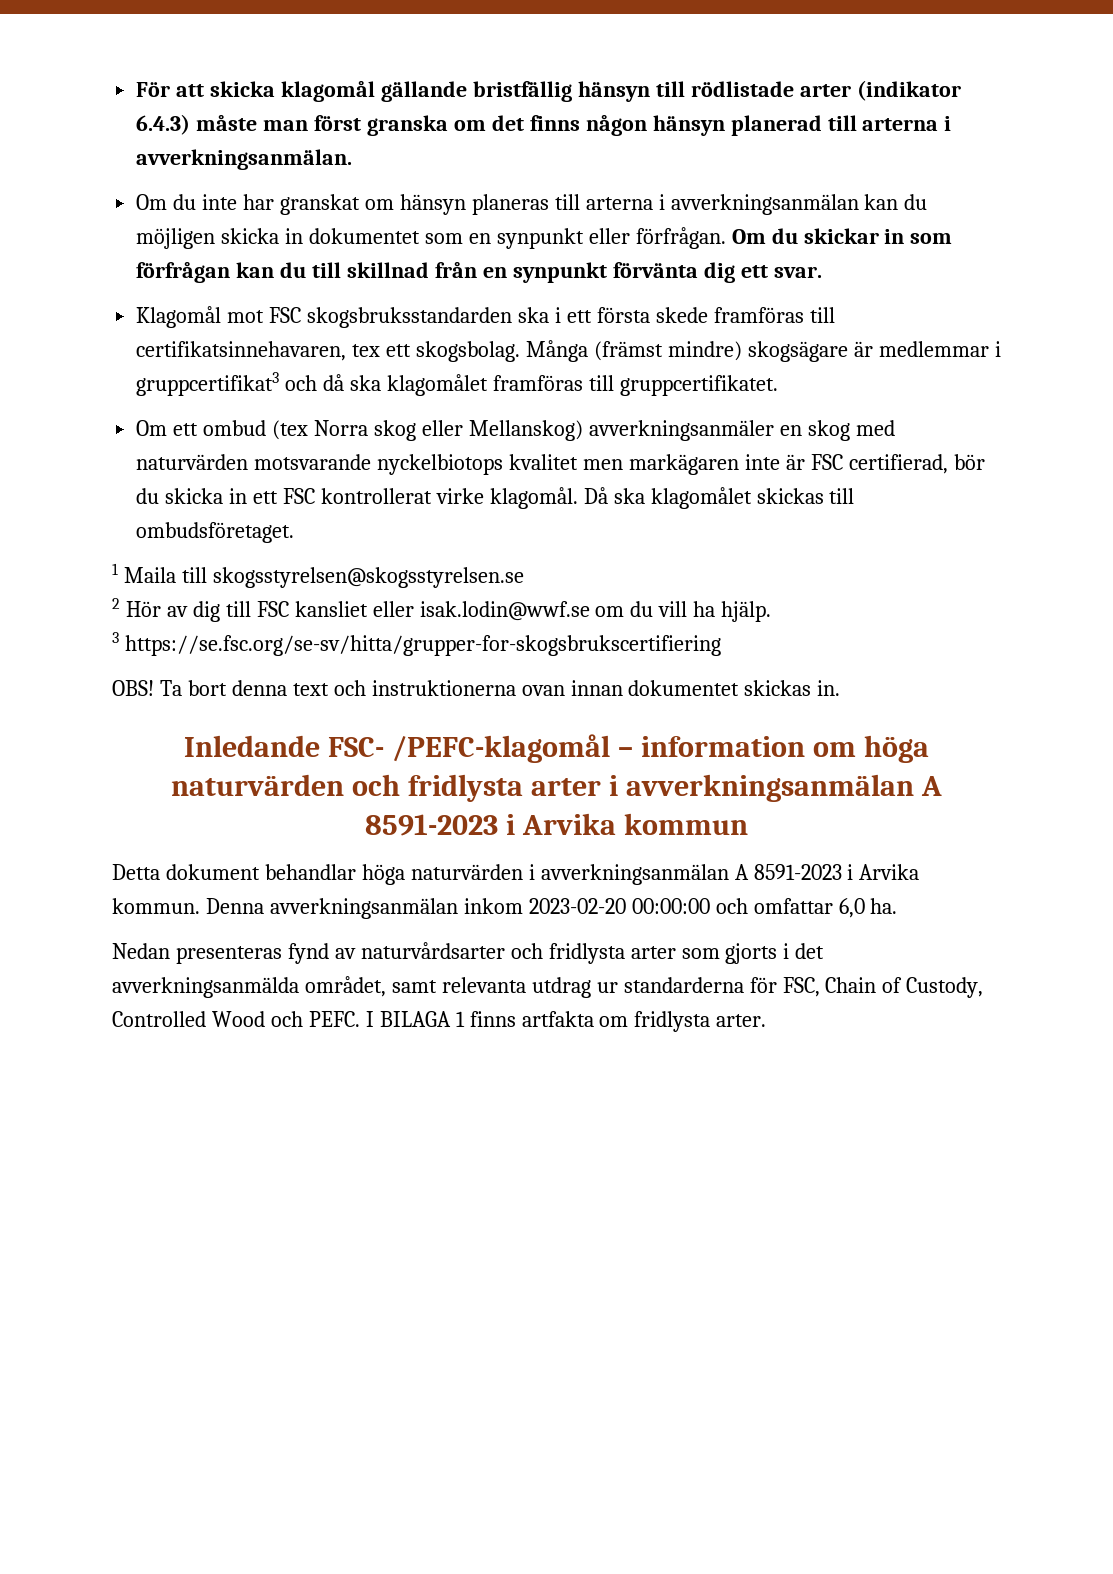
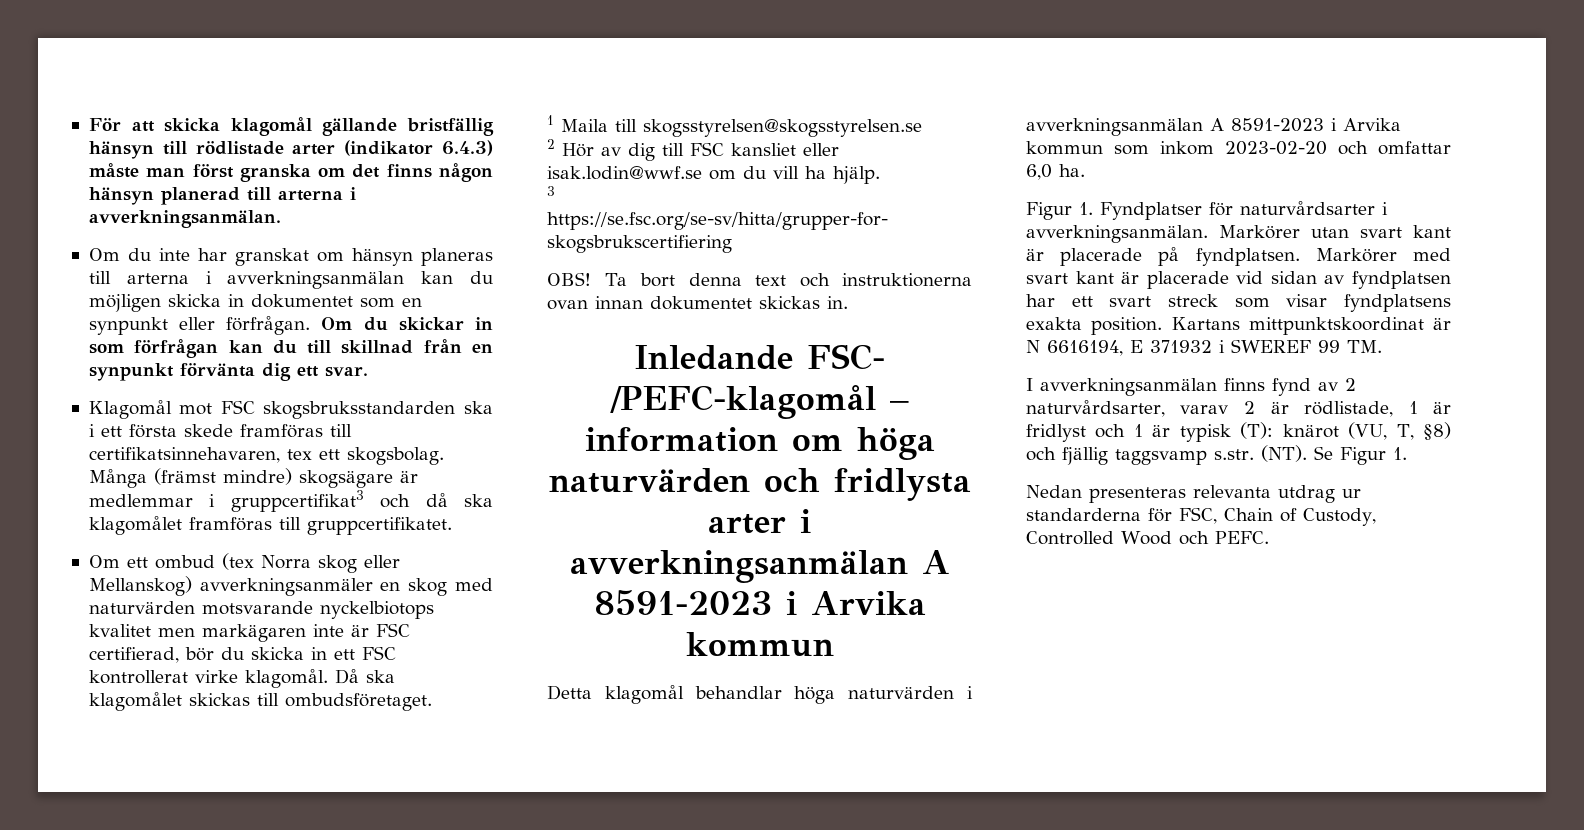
[165,864,260,880] dokument -> [604,685,684,704] klagomål
[112,898,458,919] kommun. Denna avverkningsanmälan -> [1026,141,1149,155] kommun som
[631,898,710,914] 00:00:00 -> (1327, 148) none
[112,942,825,964] [112,976,437,998] Nedan presenteras fynd av naturvårdsarter och fridlysta arter som gjorts i det avverkningsanmälda området, samt -> [1026,201,1388,220] [1026,225,1451,243] [1026,247,1451,266] [1026,271,1451,289] [1026,294,1451,312] [1026,317,1451,335] [1026,339,1382,356] [1026,378,1356,396] [1026,400,1451,417] [1026,422,1451,442] [1026,445,1407,465] [1026,485,1186,503] Figur 1. Fyndplatser för naturvårdsarter i avverkningsanmälan. Markörer utan svart kant är placerade på fyndplatsen. Markörer med svart kant är placerade vid sidan av fyndplatsen har ett svart streck som visar fyndplatsens exakta position. Kartans mittpunktskoordinat är N 6616194, E 371932 i SWEREF 99 TM. // I avverkningsanmälan finns fynd av 2 naturvårdsarter, varav 2 är rödlistade, 1 är fridlyst och 1 är typisk (T): knärot (VU, T, §8) och fjällig taggsvamp s.str. (NT). Se Figur 1. // Nedan presenteras
[365,1011,767,1032] I BILAGA 1 finns artfakta om fridlysta arter. -> (1269, 537) none

